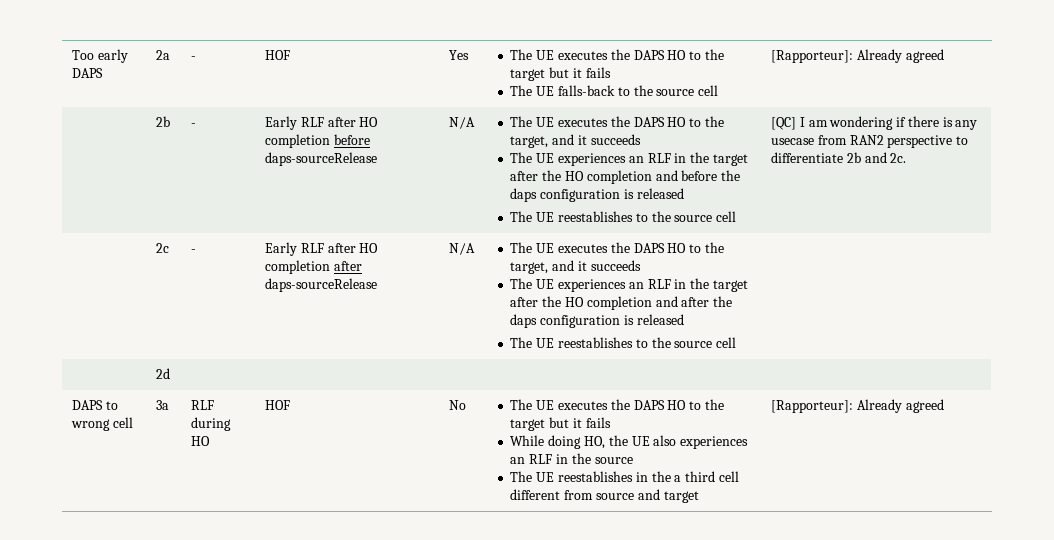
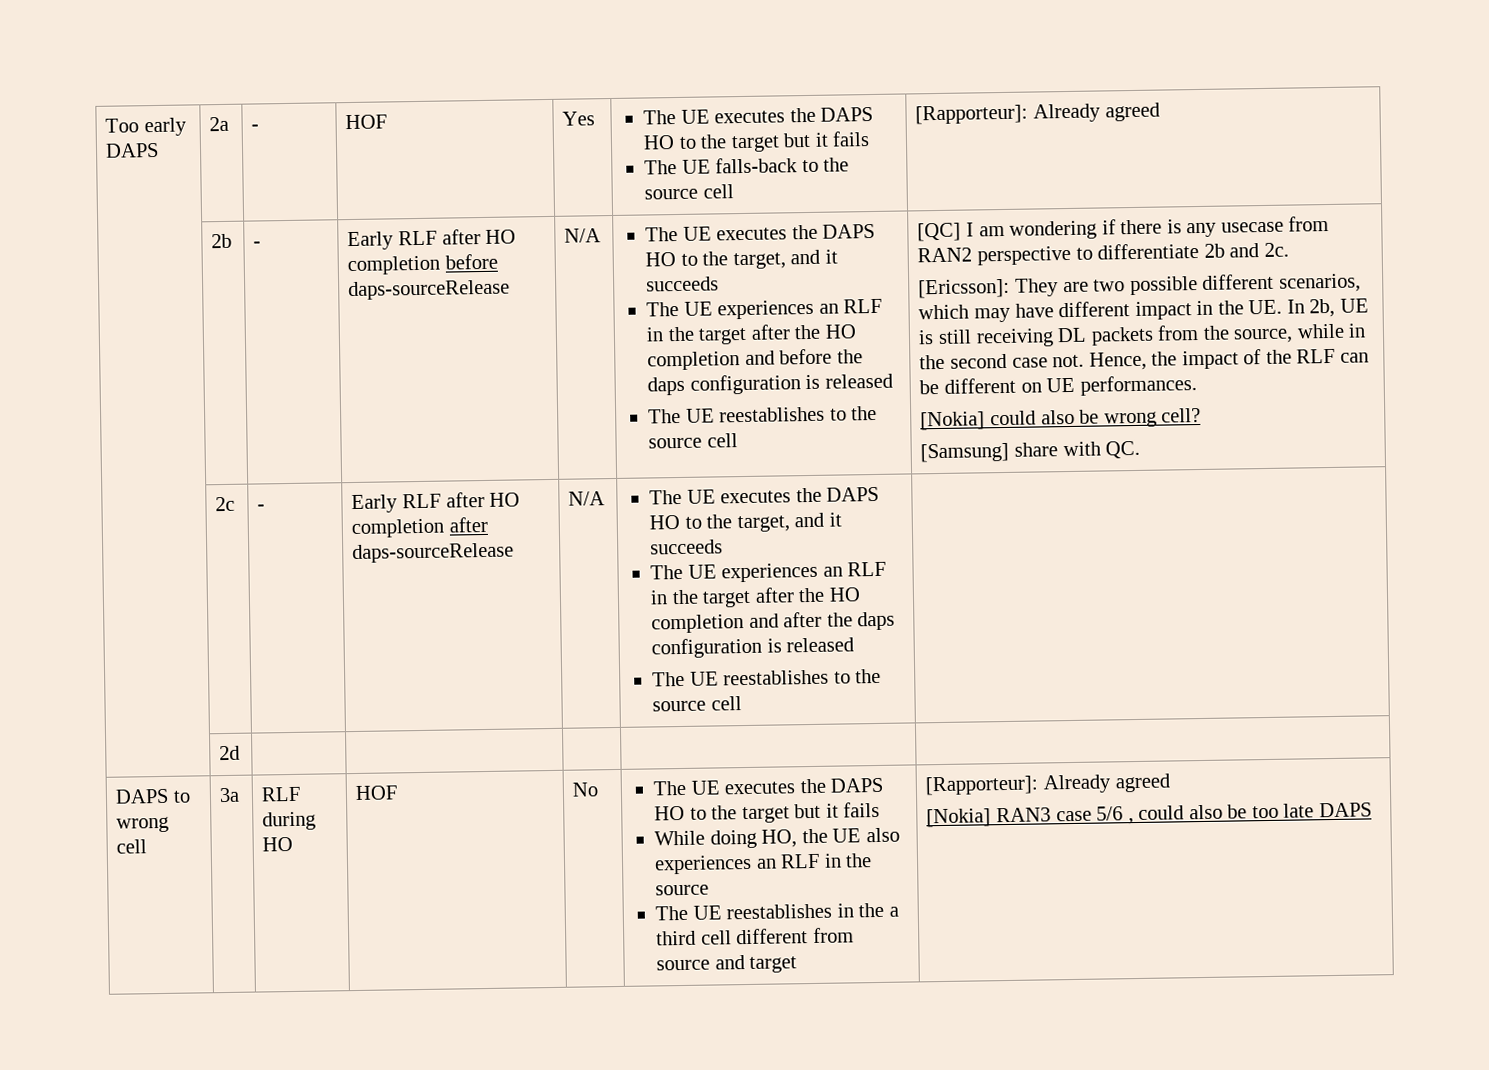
(907, 158) none -> [918,273,1361,299] [918,298,1369,323] [918,323,1367,348] [919,348,1369,371] [919,375,1197,396] [920,407,1202,431] [920,440,1141,463] // [Ericsson]: They are two possible different scenarios, which may have different impact in the UE. In 2b, UE is still receiving DL packets from the source, while in the second case not. Hence, the impact of the RLF can be different on UE performances. // [Nokia] could also be wrong cell? // [Samsung] share with QC.
(944, 406) none -> [926,802,1372,828] // [Nokia] RAN3 case 5/6 , could also be too late DAPS

